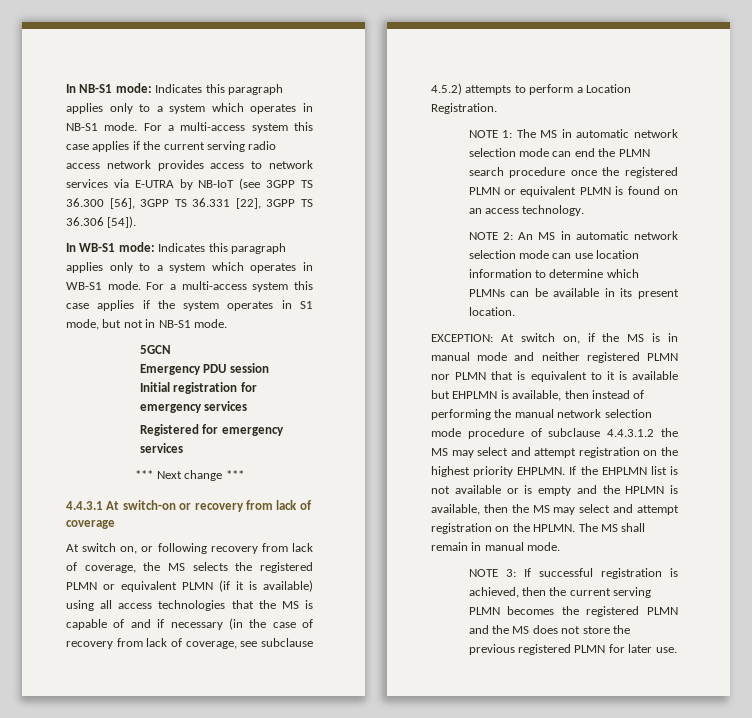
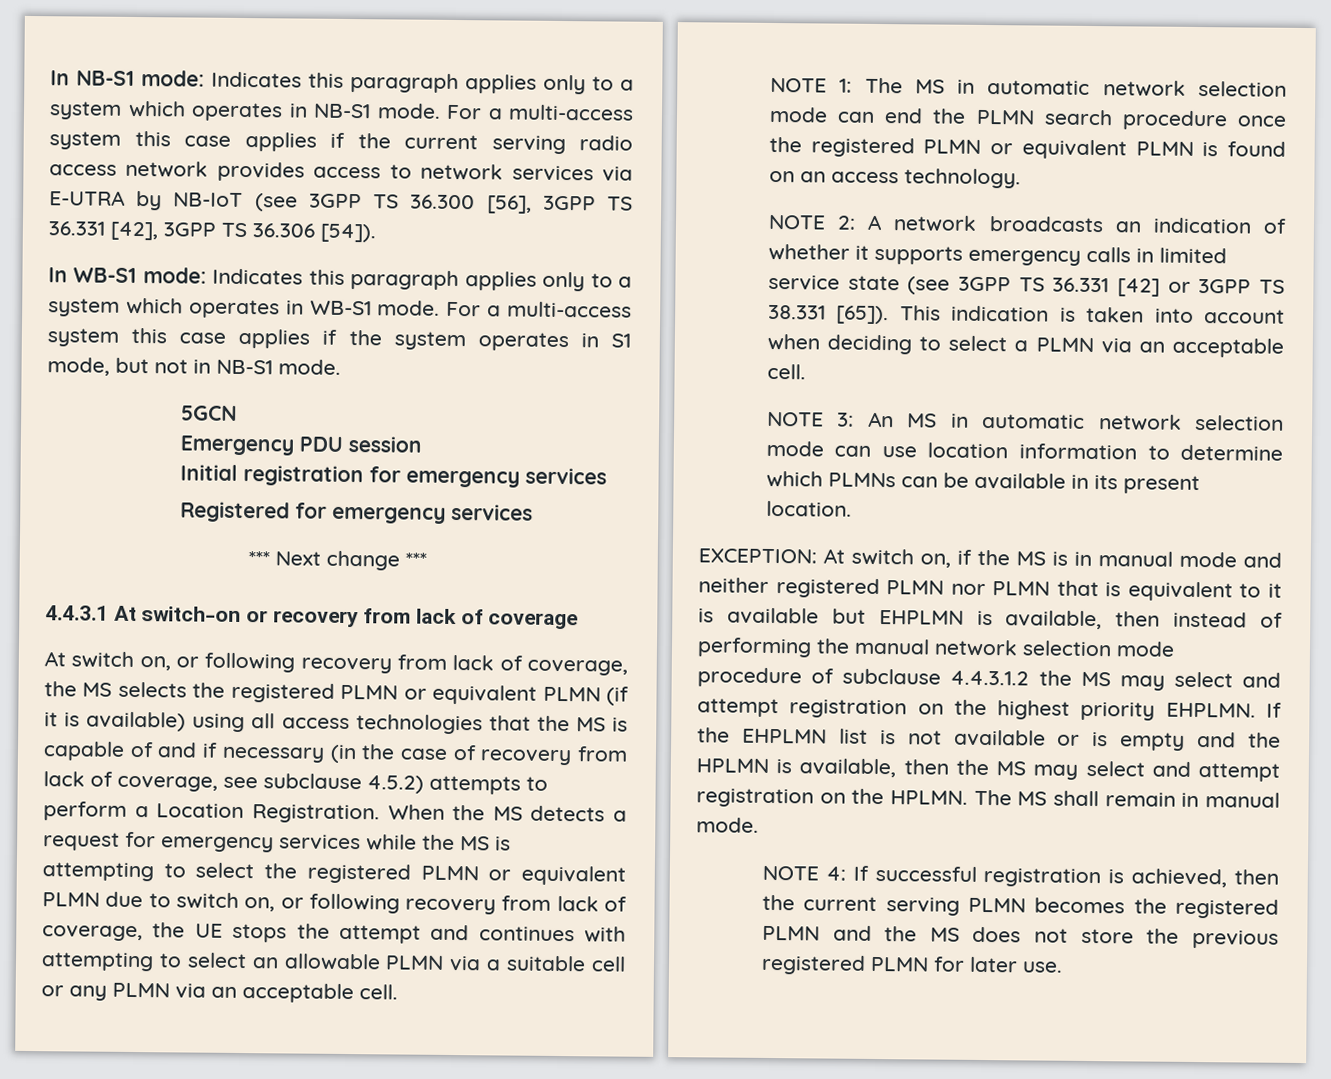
[235,198,261,209] [22], -> [110,221,158,241] [42],
(497, 108) none -> [387,804,627,822] [43,831,511,853] [42,862,626,886] [42,891,627,915] [42,922,626,944] [41,952,627,972] [41,982,398,1004] When the MS detects a request for emergency services while the MS is attempting to select the registered PLMN or equivalent PLMN due to switch on, or following recovery from lack of coverage, the UE stops the attempt and continues with attempting to select an allowable PLMN via a suitable cell or any PLMN via an acceptable cell.
(513, 236) none -> [867,214,1287,234] [767,243,1227,266] [767,274,1286,297] [767,304,1285,325] [766,333,1284,358] [766,363,806,380] [766,411,855,427] A network broadcasts an indication of whether it supports emergency calls in limited service state (see 3GPP TS 36.331 [42] or 3GPP TS 38.331 [65]). This indication is taken into account when deciding to select a PLMN via an acceptable cell. // NOTE 3:
[505,569,516,577] 3: -> [825,866,846,881] 4:

